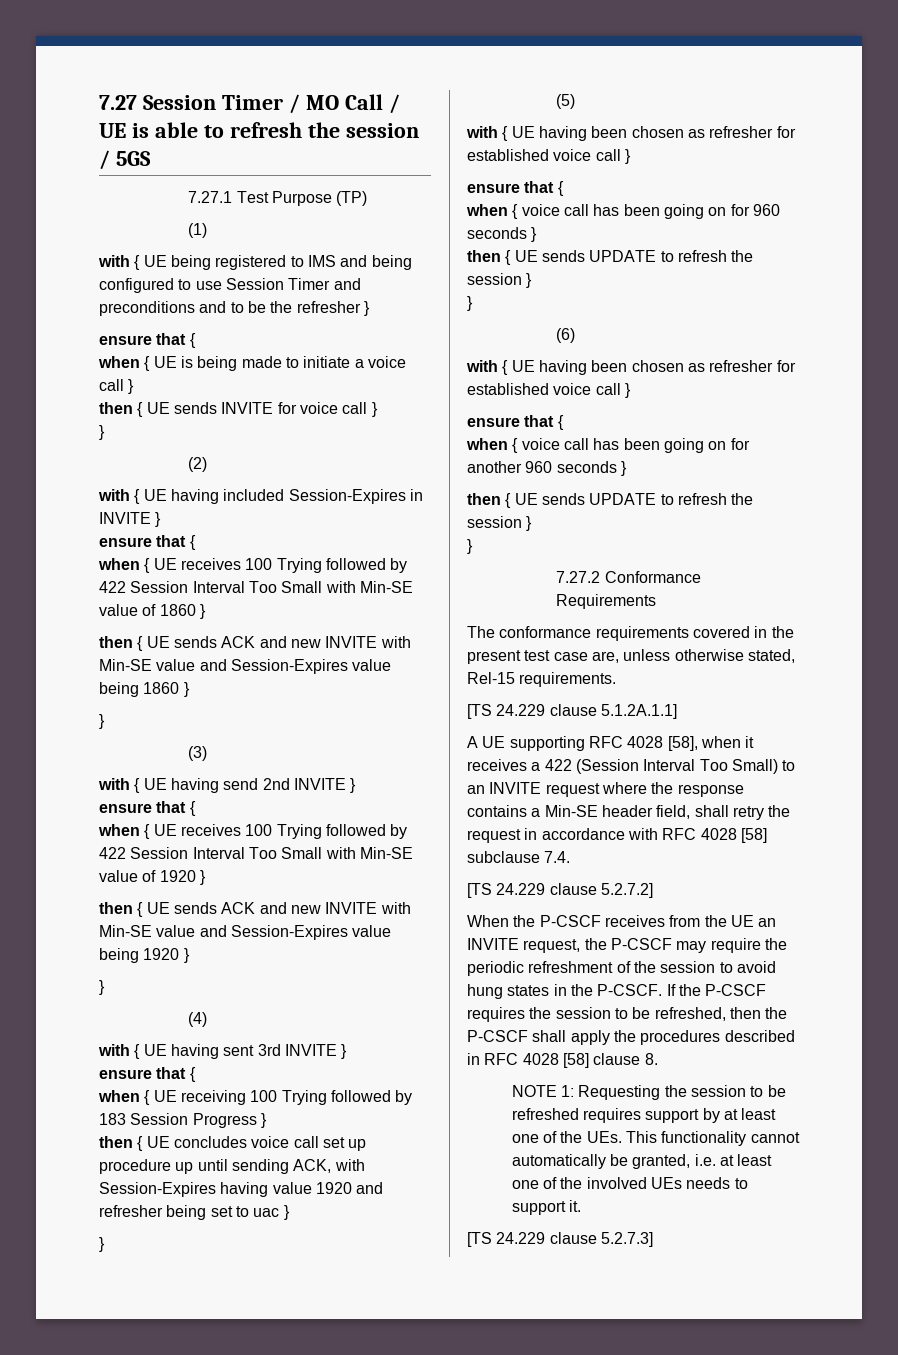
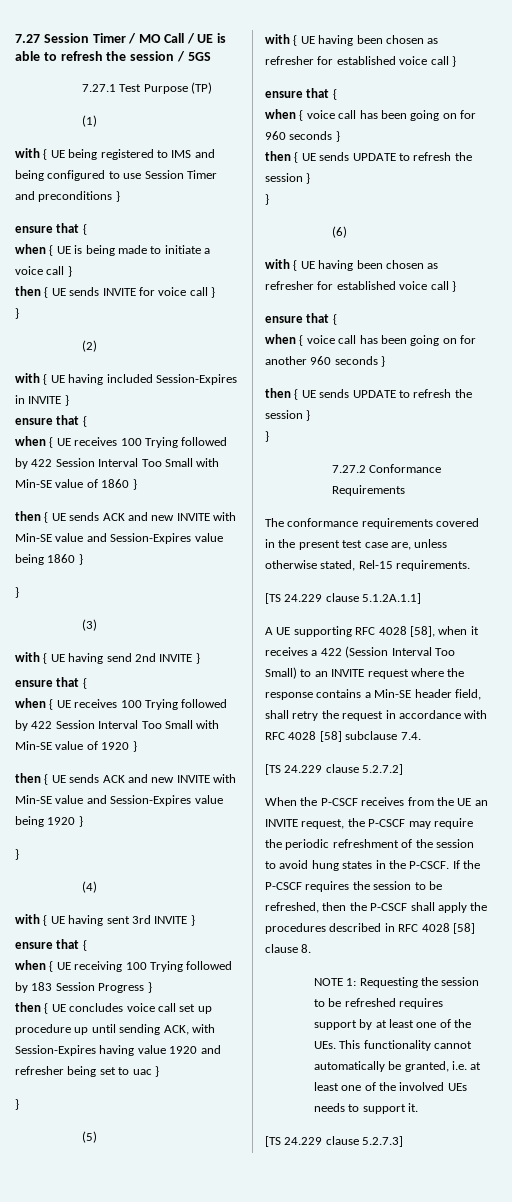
[199,301,361,313] and to be the refresher -> (113, 196) none

